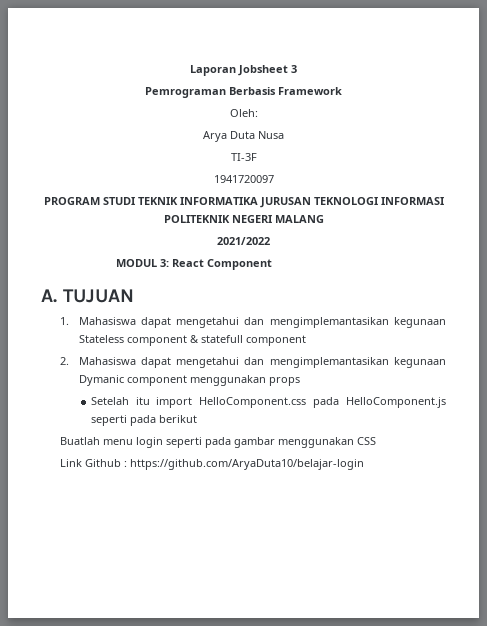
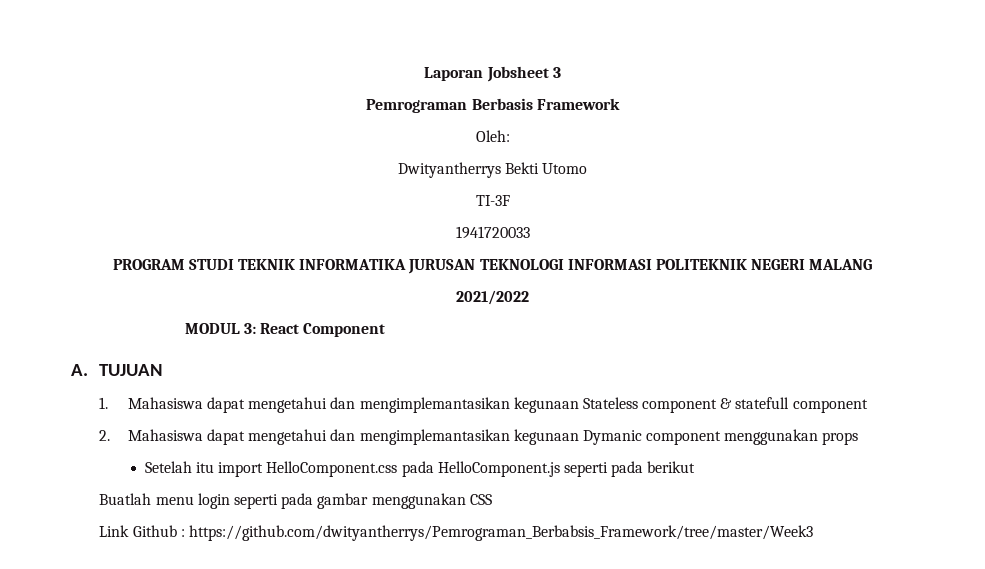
[203,131,284,142] Arya Duta Nusa -> [397,162,588,178] Dwityantherrys Bekti Utomo
[213,175,274,183] 1941720097 -> [455,226,530,239] 1941720033
[129,459,364,470] https://github.com/AryaDuta10/belajar-login -> [188,525,813,541] https://github.com/dwityantherrys/Pemrograman_Berbabsis_Framework/tree/master/Week3

